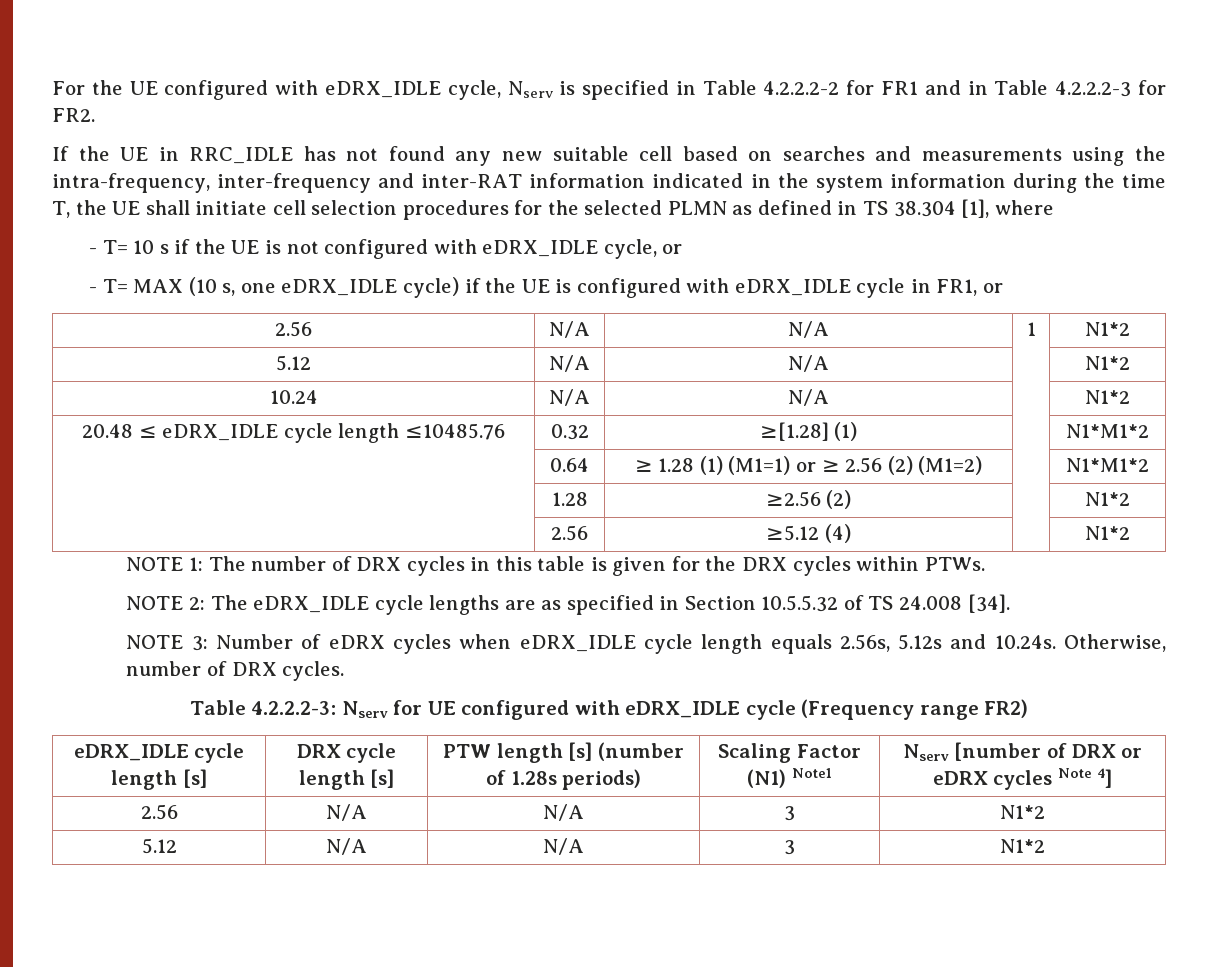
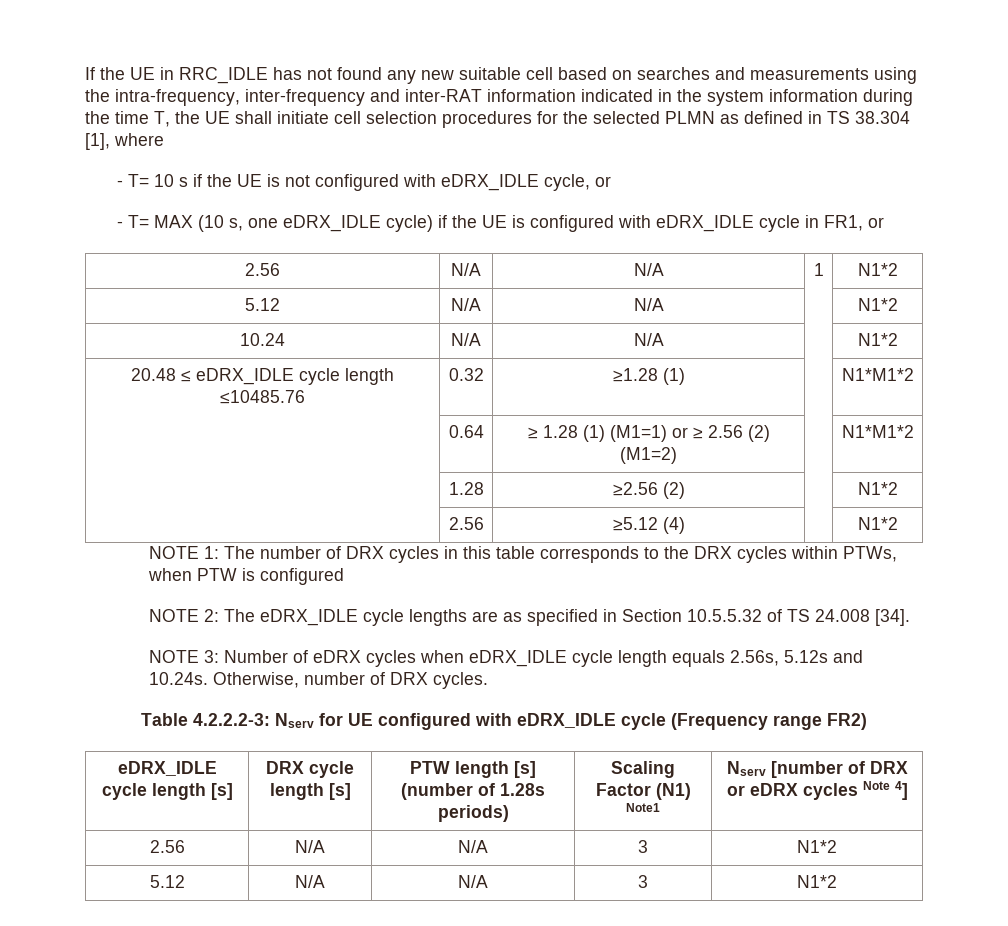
[52,80,1166,100] [52,108,95,122] For the UE configured with eDRX_IDLE cycle, Nserv is specified in Table 4.2.2.2-2 for FR1 and in Table 4.2.2.2-3 for FR2. // -> (85, 73) none
[759,422,829,441] ≥[1.28] -> [612,368,658,382] ≥1.28
[590,556,700,576] is given for -> [540,546,660,563] corresponds to
[924,557,985,571] PTWs. -> [843,546,898,562] [148,568,345,585] PTWs, when PTW is configured

